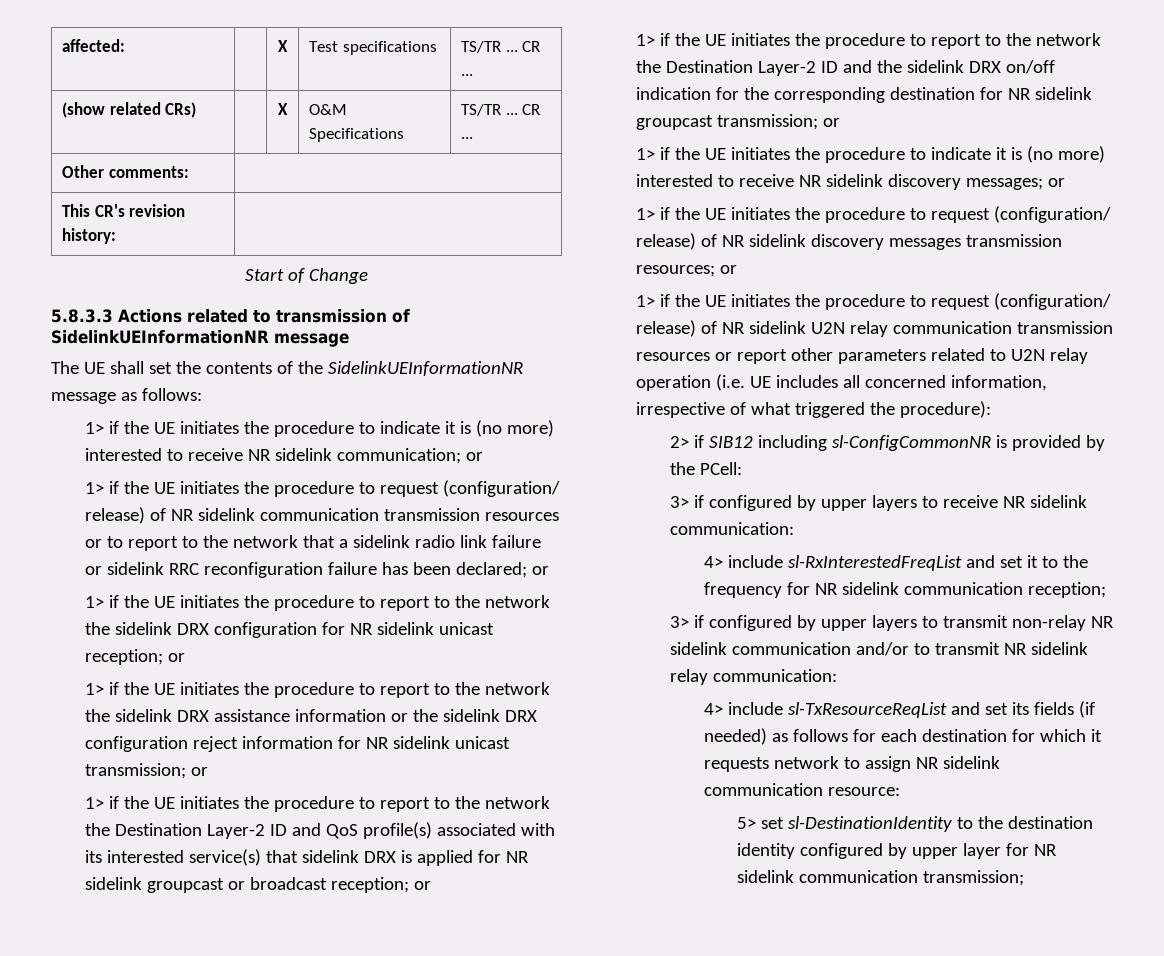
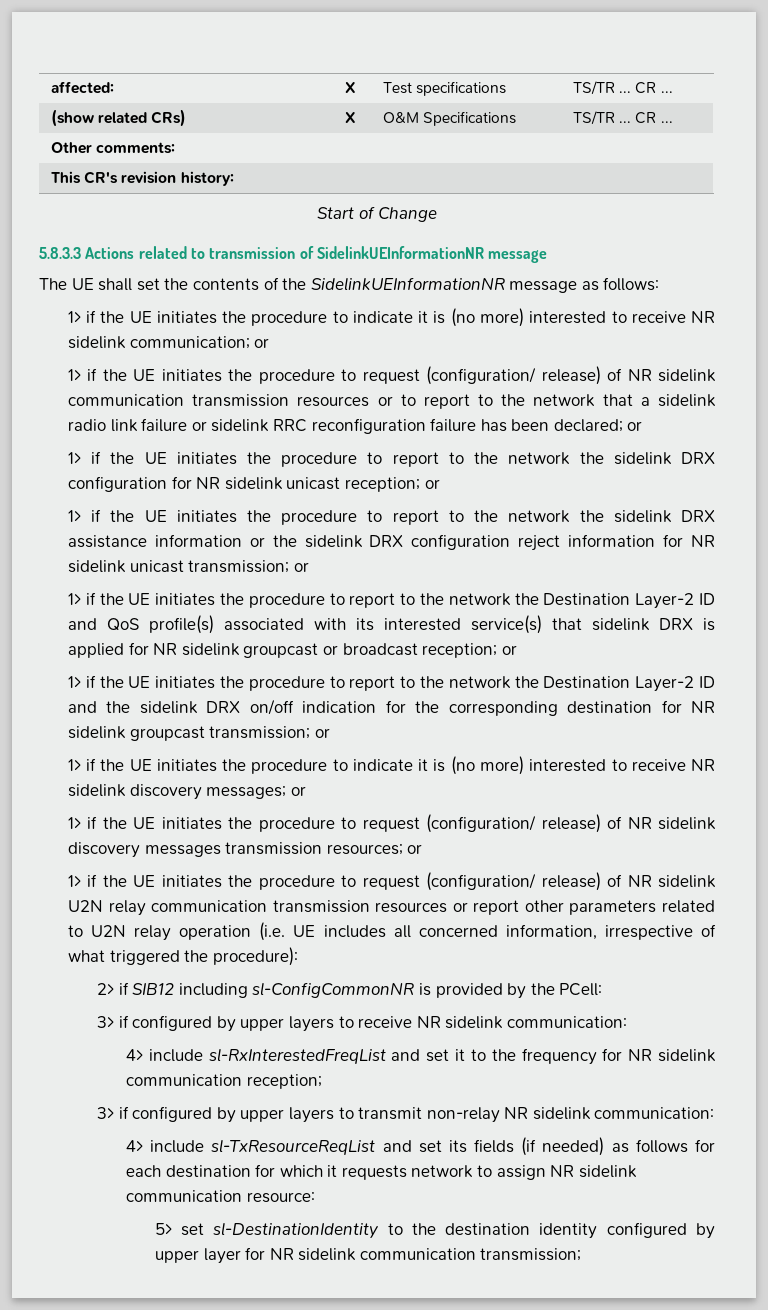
[731,642,1088,656] [669,669,708,685] communication and/or to transmit NR sidelink relay -> (591, 1113) none

